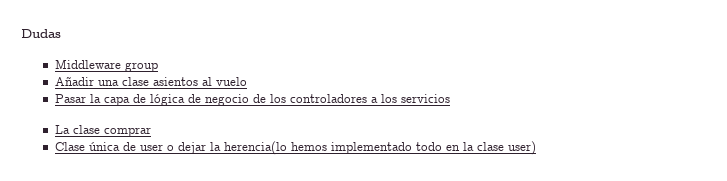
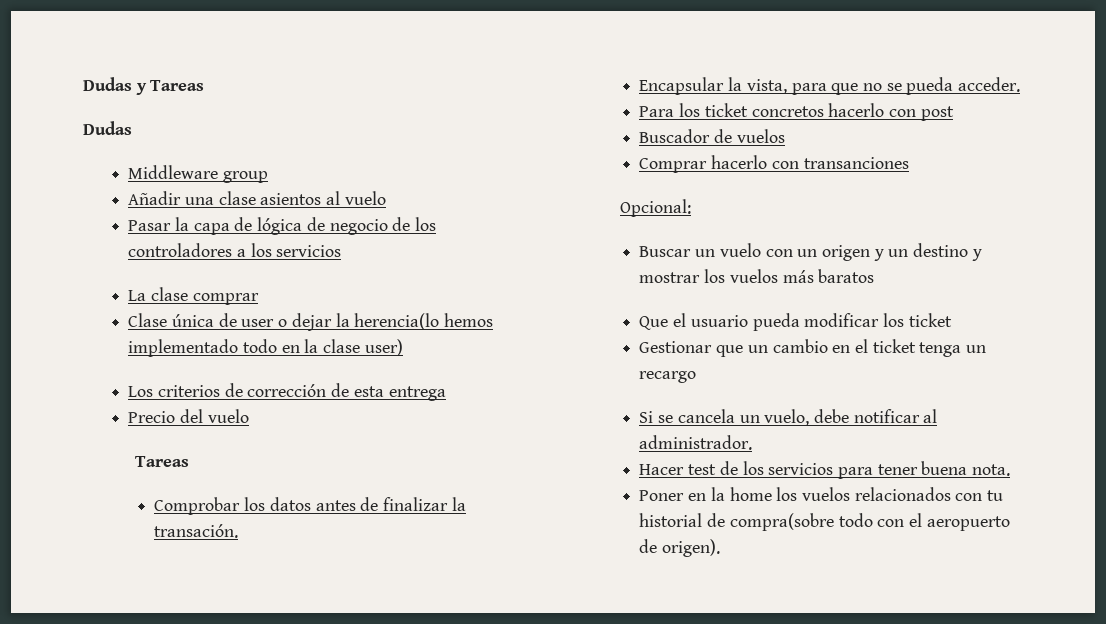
[21,29,61,38] Dudas -> [83,77,205,95] [83,121,132,135] Dudas y Tareas // Dudas
(536, 148) none -> [128,383,446,401] [128,409,249,423] [135,456,190,467] [154,497,466,515] [154,524,239,538] [639,77,1021,95] [639,103,954,121] [639,129,785,143] [639,155,909,173] [620,199,692,217] [639,243,982,261] [639,269,875,283] [639,313,952,331] [639,339,987,357] [639,371,697,383] [639,409,938,426] [639,435,753,450] [639,461,1011,479] [639,487,1004,501] [639,513,1010,531] [639,539,721,557] // Los criterios de corrección de esta entrega // Precio del vuelo // Tareas // Comprobar los datos antes de finalizar la transación. // Encapsular la vista, para que no se pueda acceder. // Para los ticket concretos hacerlo con post // Buscador de vuelos // Comprar hacerlo con transanciones // Opcional: // Buscar un vuelo con un origen y un destino y mostrar los vuelos más baratos // Que el usuario pueda modificar los ticket // Gestionar que un cambio en el ticket tenga un recargo // Si se cancela un vuelo, debe notificar al administrador. // Hacer test de los servicios para tener buena nota. // Poner en la home los vuelos relacionados con tu historial de compra(sobre todo con el aeropuerto de origen).

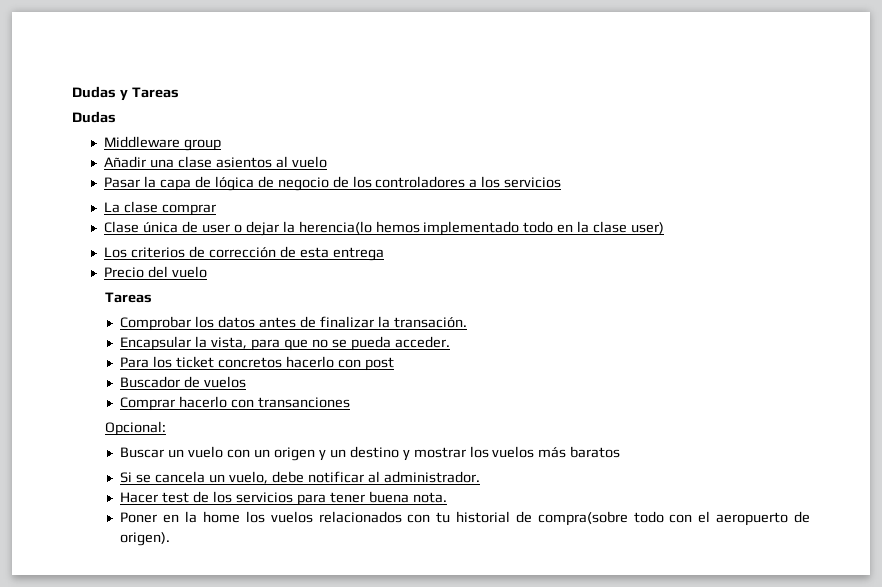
[639,313,952,331] [639,339,987,357] [639,371,697,383] // Que el usuario pueda modificar los ticket // Gestionar que un cambio en el ticket tenga un recargo -> (621, 452) none

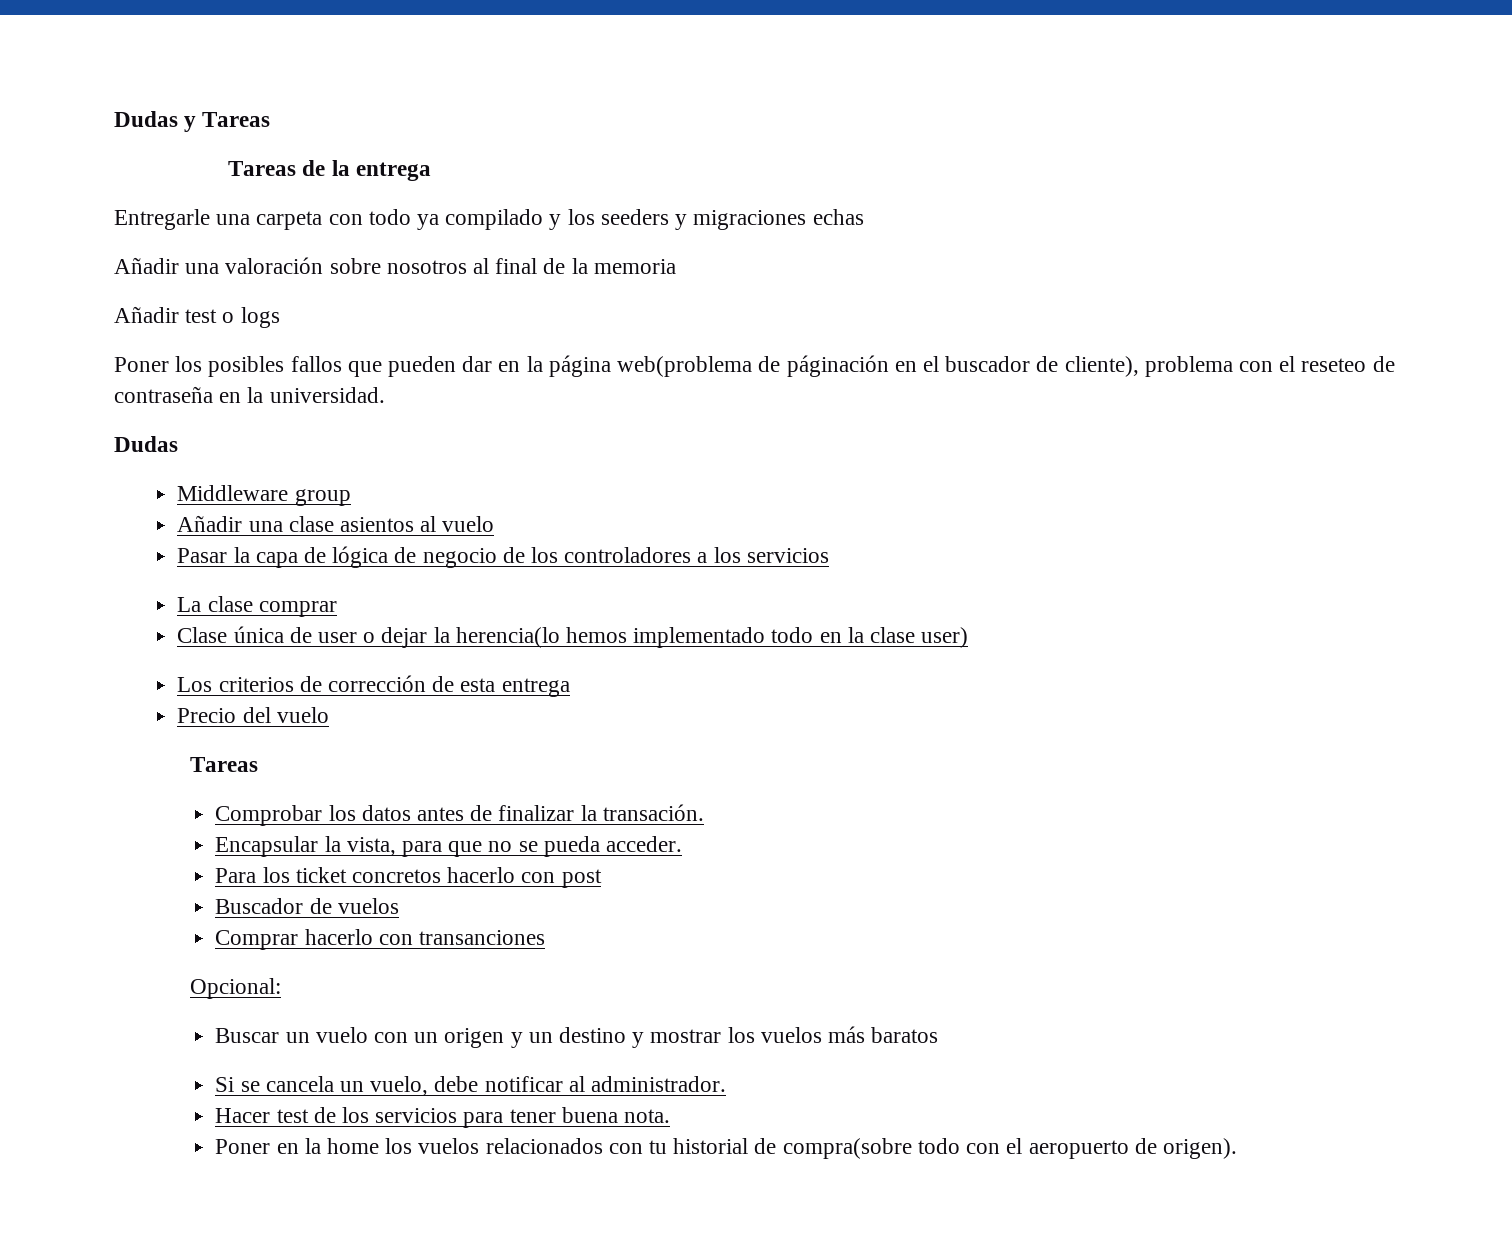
(179, 92) none -> [228,160,431,181] [114,209,864,230] [114,257,676,274] [114,306,280,328] [114,355,1395,377] [114,386,385,403] // Tareas de la entrega // Entregarle una carpeta con todo ya compilado y los seeders y migraciones echas // Añadir una valoración sobre nosotros al final de la memoria // Añadir test o logs // Poner los posibles fallos que pueden dar en la página web(problema de páginación en el buscador de cliente), problema con el reseteo de contraseña en la universidad.

